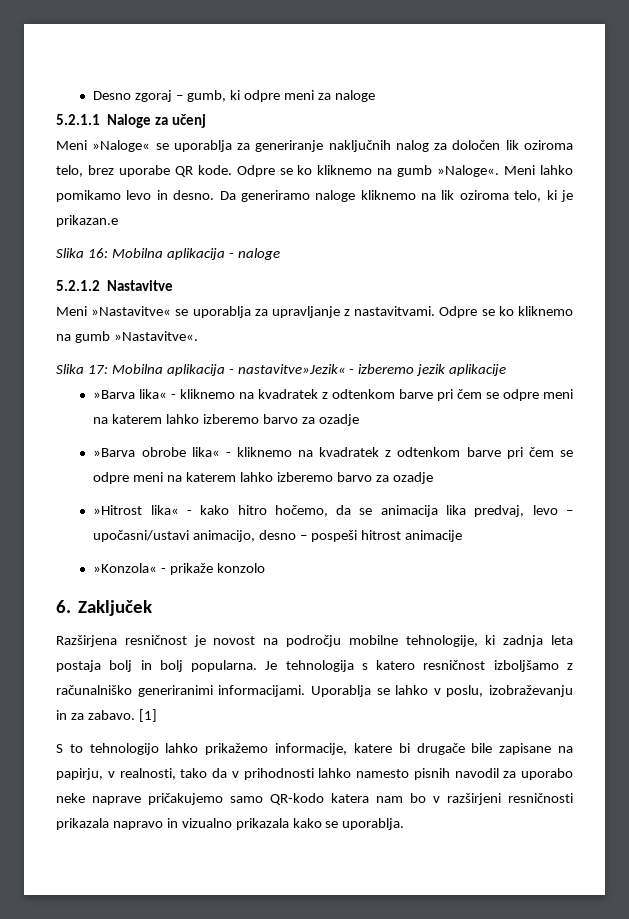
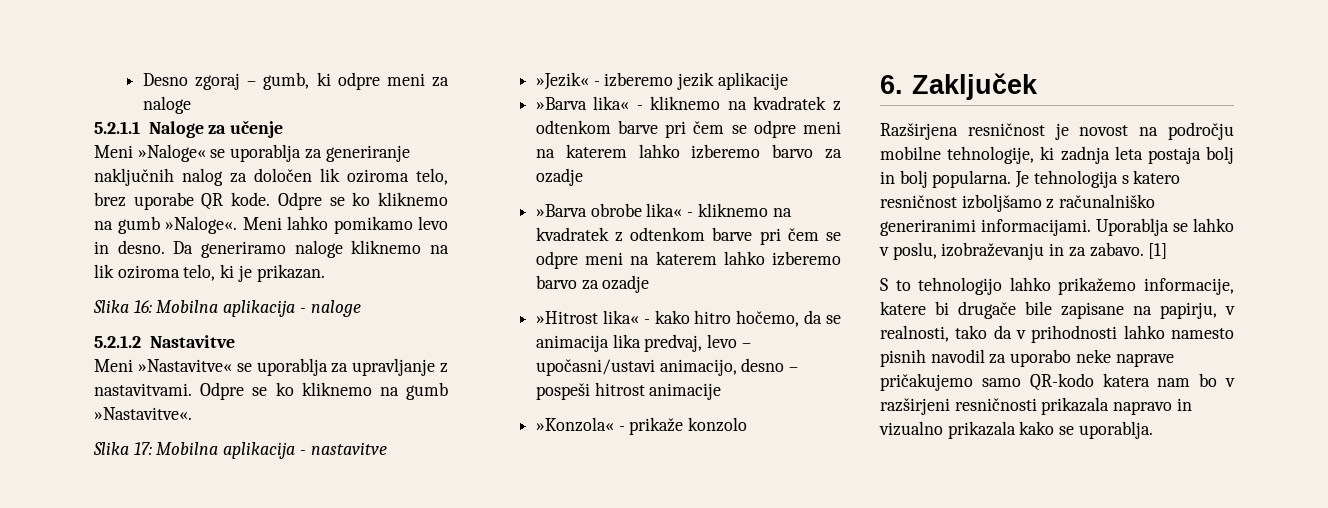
[172,114,207,128] učenj -> [230,120,284,138] učenje
[56,215,118,227] prikazan.e -> [256,264,325,282] prikazan.
[237,364,346,374] nastavitve»Jezik« -> [310,442,387,455] [535,72,589,90] nastavitve // »Jezik«

